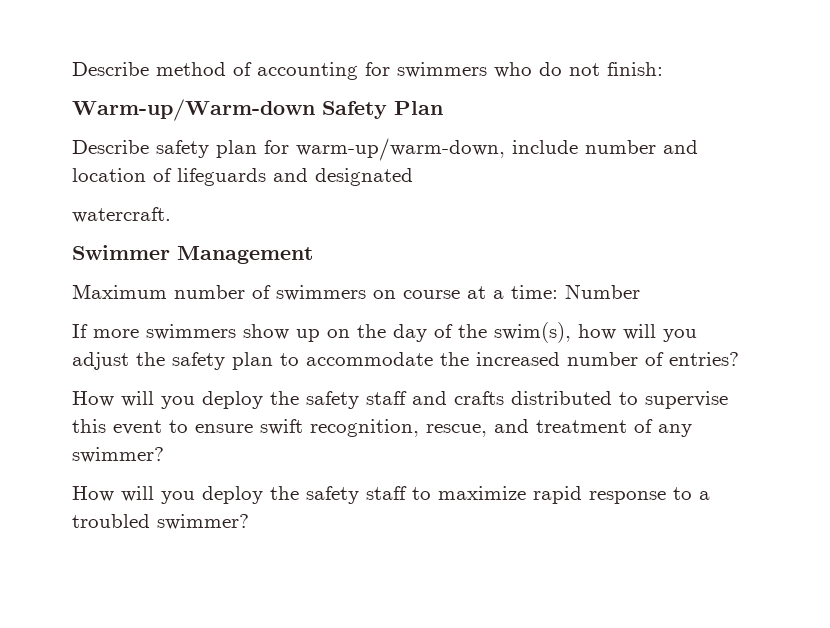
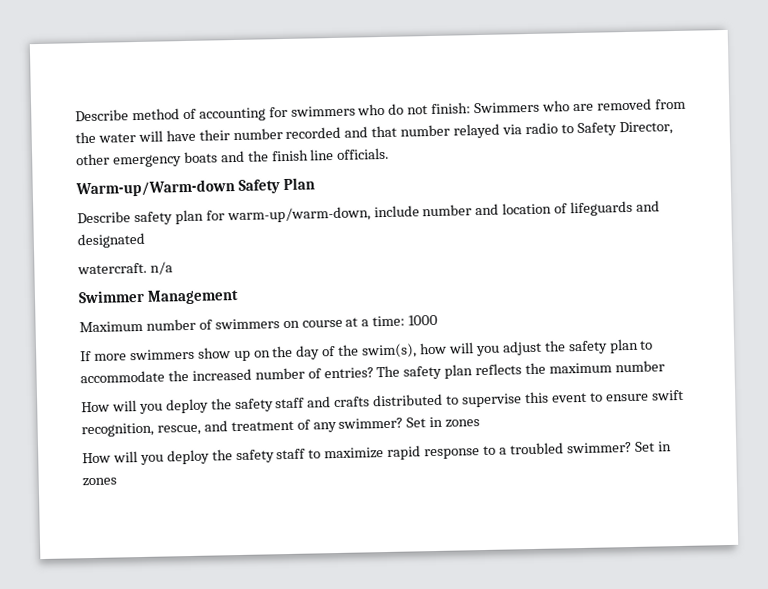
(663, 69) none -> [474,98,686,114] [75,121,673,144] [76,147,390,168] Swimmers who are removed from the water will have their number recorded and that number relayed via radio to Safety Director, other emergency boats and the finish line officials.
(171, 215) none -> [149,261,173,275] n/a
[565,284,640,299] Number -> [408,314,439,326] 1000
(739, 359) none -> [376,360,665,380] The safety plan reflects the maximum number
(164, 455) none -> [406,416,481,428] Set in zones
(249, 522) none -> [634,441,672,452] [82,477,117,487] Set in zones

